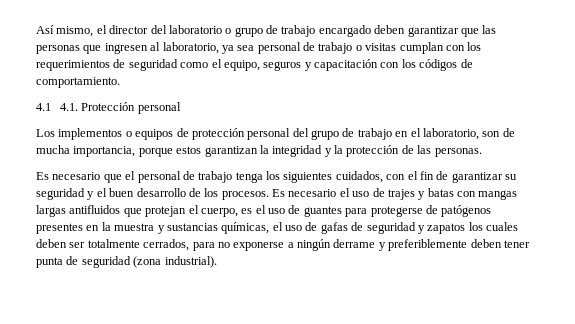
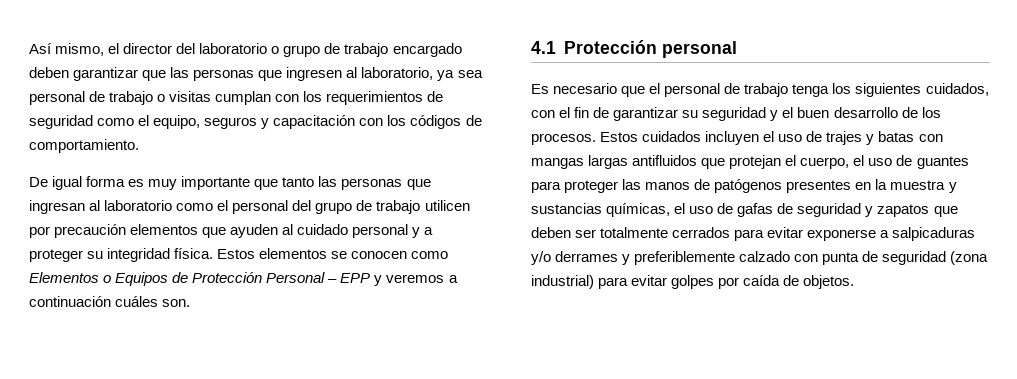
[36,102,181,114] [36,128,245,140] 4.1 4.1. Protección personal // Los implementos o equipos de protección -> [29,176,431,190] [29,200,229,214] De igual forma es muy importante que tanto las personas que ingresan al laboratorio como el
[395,128,515,140] [36,145,482,157] en el laboratorio, son de mucha importancia, porque estos garantizan la integridad y la protección de las personas. -> [424,200,470,211] [29,224,434,238] [29,248,449,262] [29,272,458,286] [29,296,191,307] [531,40,737,58] utilicen por precaución elementos que ayuden al cuidado personal y a proteger su integridad física. Estos elementos se conocen como Elementos o Equipos de Protección Personal – EPP y veremos a continuación cuáles son. // 4.1 Protección personal
[272,189,337,197] Es necesario -> [600,131,760,145] Estos cuidados incluyen
[241,208,253,214] es -> (850, 163) none
[370,206,423,217] protegerse -> [564,179,691,193] proteger las manos
[468,222,518,231] los cuales -> [933,206,958,217] que
[143,239,530,251] [36,256,217,268] cerrados, para no exponerse a ningún derrame y preferiblemente deben tener punta de seguridad (zona industrial). -> [672,227,976,241] [531,251,989,265] [531,275,855,289] cerrados para evitar exponerse a salpicaduras y/o derrames y preferiblemente calzado con punta de seguridad (zona industrial) para evitar golpes por caída de objetos.

